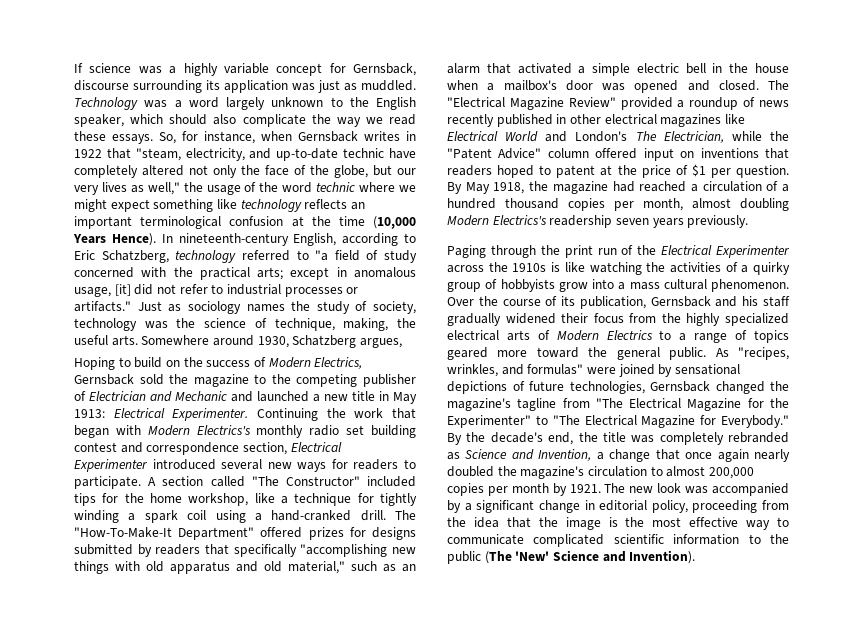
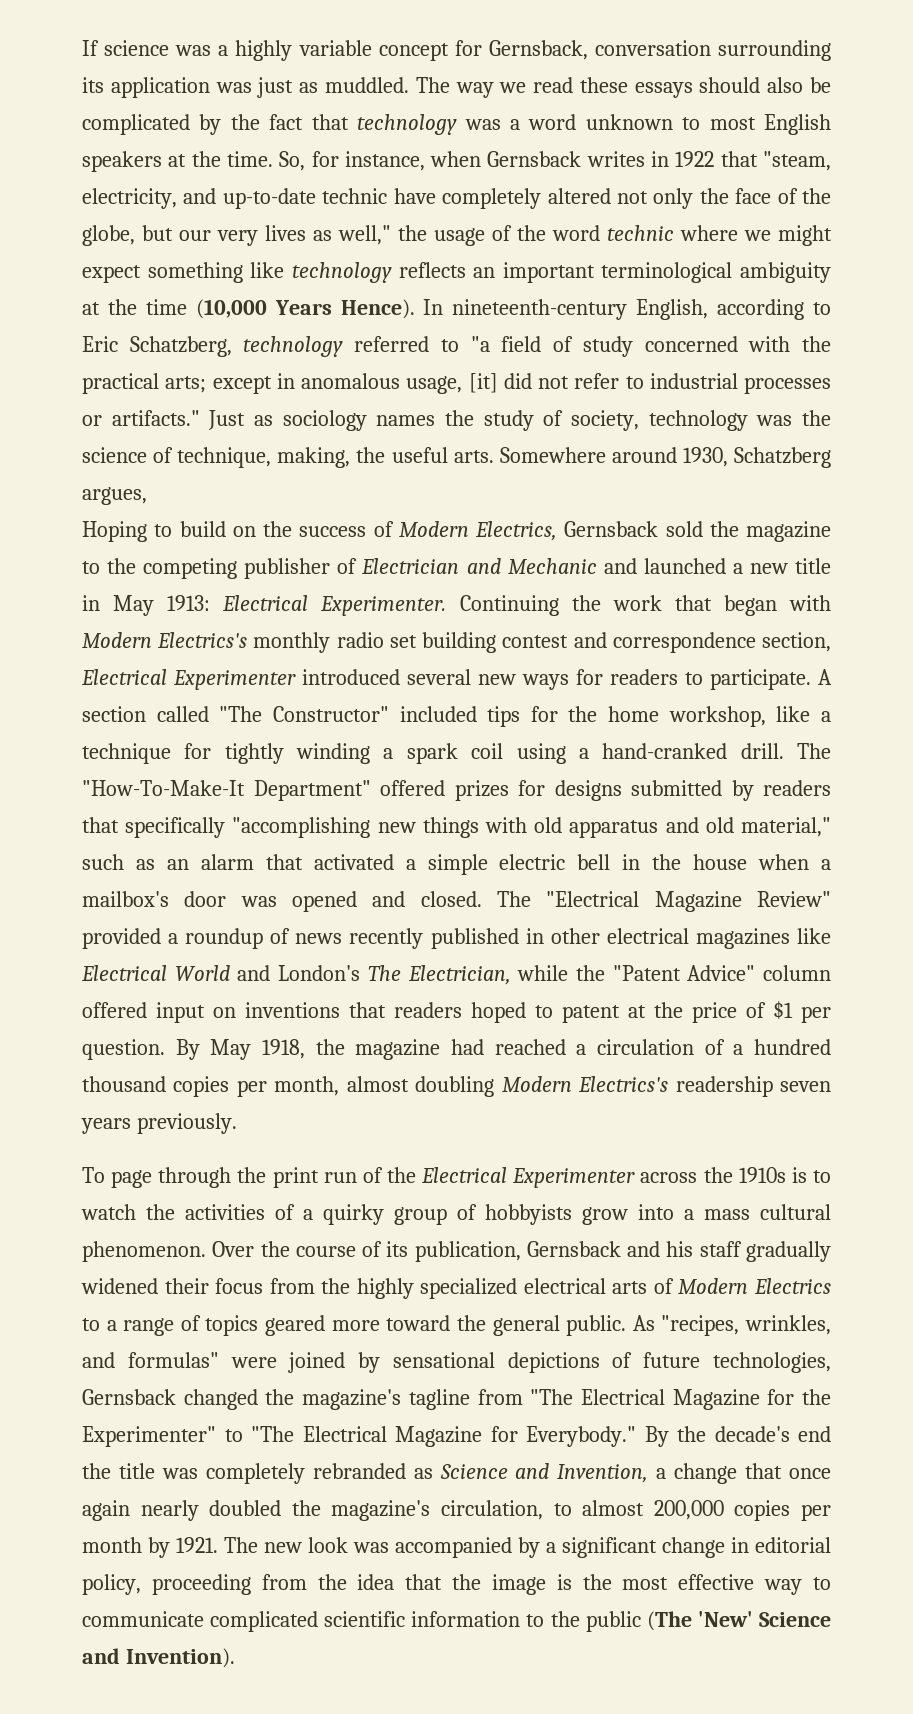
[74,80,129,91] discourse -> [594,40,711,56] conversation
[74,97,416,110] [74,114,416,127] [74,131,153,144] Technology was a word largely unknown to the English speaker, which should also complicate the way we read these essays. -> [415,77,832,98] [82,114,831,135] [82,151,273,172] The way we read these essays should also be complicated by the fact that technology was a word unknown to most English speakers at the time.
[229,216,284,226] confusion -> [740,262,831,283] ambiguity
[447,245,486,258] Paging -> [82,1167,153,1188] To page
[564,262,642,275] like watching -> [812,1170,831,1183] [81,1204,136,1220] to watch
[548,432,574,445] end, -> [798,1426,831,1442] end
[587,466,647,477] circulation -> [441,1500,543,1520] circulation,

